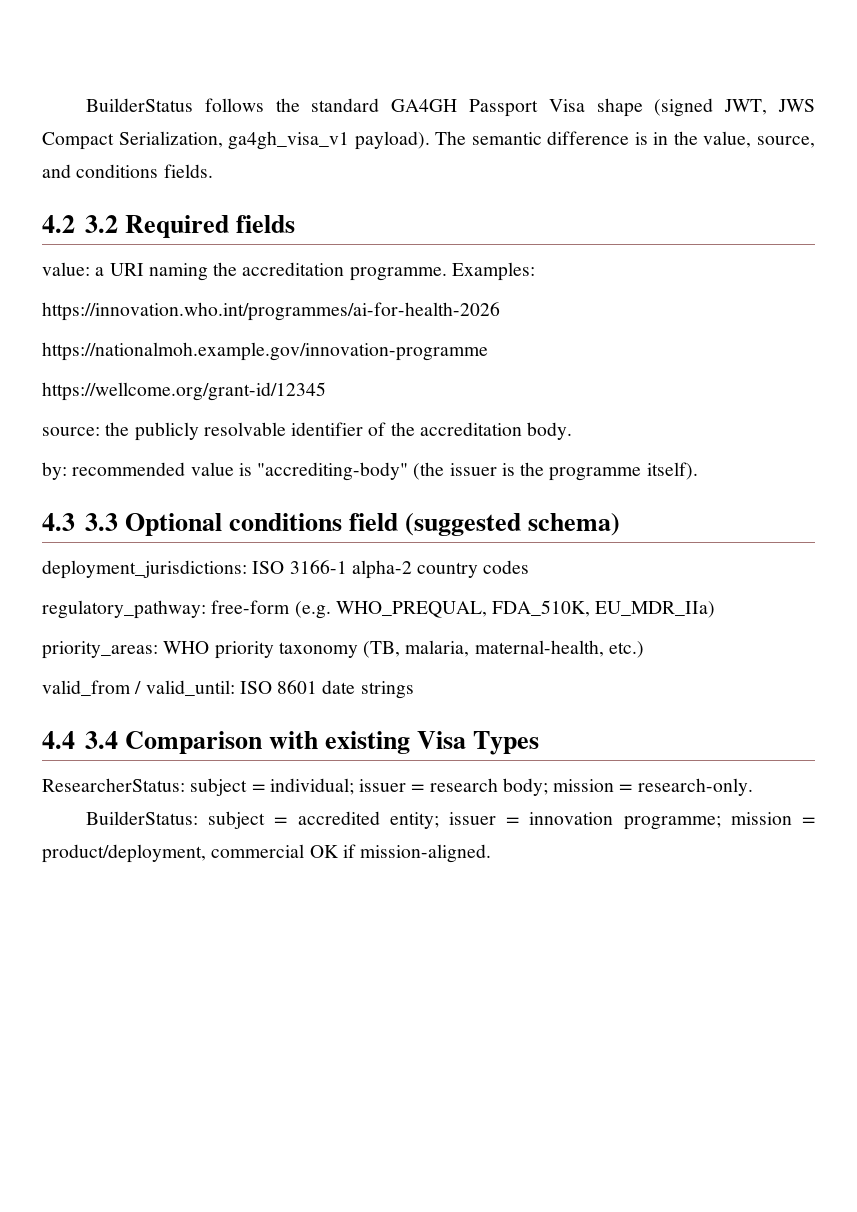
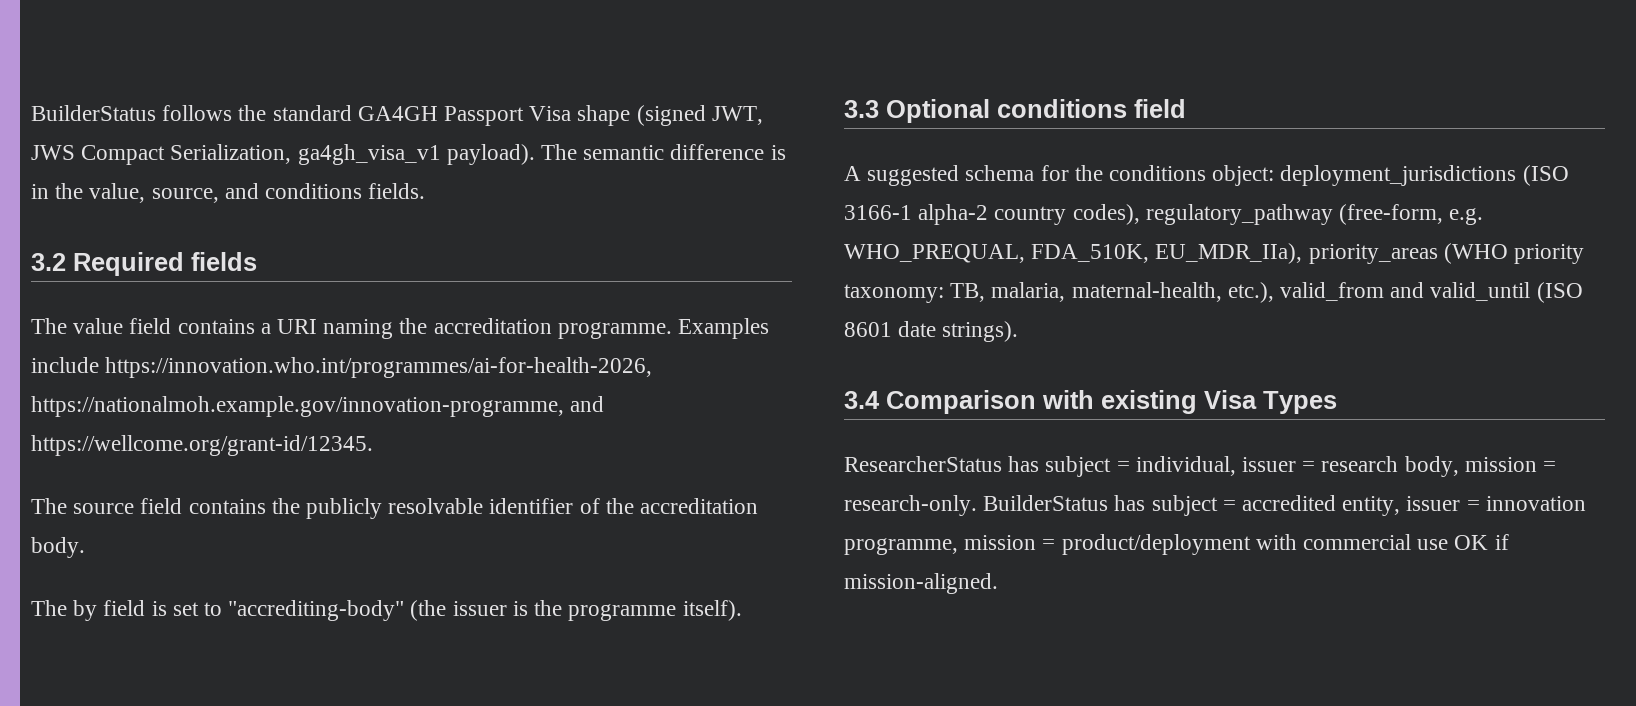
[42,215,75,233] 4.2 -> (426, 191) none
[42,262,90,276] value: -> [31,318,255,334] The value field contains
[451,262,535,281] [42,302,500,321] [42,342,488,361] [42,382,326,401] [42,427,100,436] Examples: // https://innovation.who.int/programmes/ai-for-health-2026 // https://nationalmoh.example.gov/innovation-programme // https://wellcome.org/grant-id/12345 // source: -> [678,318,770,339] [31,357,653,378] [31,396,605,417] [31,435,373,456] [31,498,266,514] Examples include https://innovation.who.int/programmes/ai-for-health-2026, https://nationalmoh.example.gov/innovation-programme, and https://wellcome.org/grant-id/12345. // The source field contains
[42,462,252,480] by: recommended value is -> [31,600,223,621] The by field is set to
[42,513,75,531] 4.3 -> (742, 610) none
[404,513,620,536] [42,560,530,579] [42,600,716,619] [42,640,644,659] [42,680,414,699] [42,731,75,749] (suggested schema) // deployment_jurisdictions: ISO 3166-1 alpha-2 country codes // regulatory_pathway: free-form (e.g. WHO_PREQUAL, FDA_510K, EU_MDR_IIa) // priority_areas: WHO priority taxonomy (TB, malaria, maternal-health, etc.) // valid_from / valid_until: ISO 8601 date strings // 4.4 -> [844,165,1569,186] [844,204,1484,225] [844,243,1585,264] [844,282,1583,303] [844,321,1019,342] // A suggested schema for the conditions object: deployment_jurisdictions (ISO 3166-1 alpha-2 country codes), regulatory_pathway (free-form, e.g. WHO_PREQUAL, FDA_510K, EU_MDR_IIa), priority_areas (WHO priority taxonomy: TB, malaria, maternal-health, etc.), valid_from and valid_until (ISO 8601 date strings). //
[42,778,354,796] ResearcherStatus: subject = individual; -> [844,456,1236,477] ResearcherStatus has subject = individual,
[502,778,548,796] body; -> [1404,456,1459,477] body,
[86,811,199,825] // BuilderStatus: -> [983,495,1146,511] BuilderStatus has
[389,812,439,829] entity; -> [1342,496,1401,516] entity,
[623,812,816,830] [42,844,305,863] programme; mission = product/deployment, commercial -> [844,534,1449,555] programme, mission = product/deployment with commercial use

